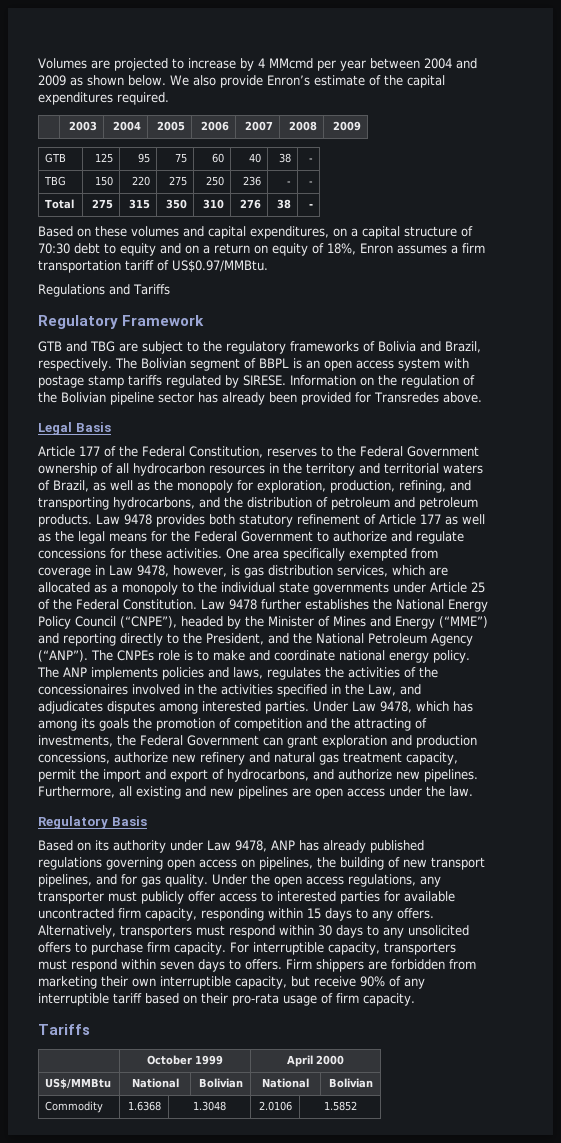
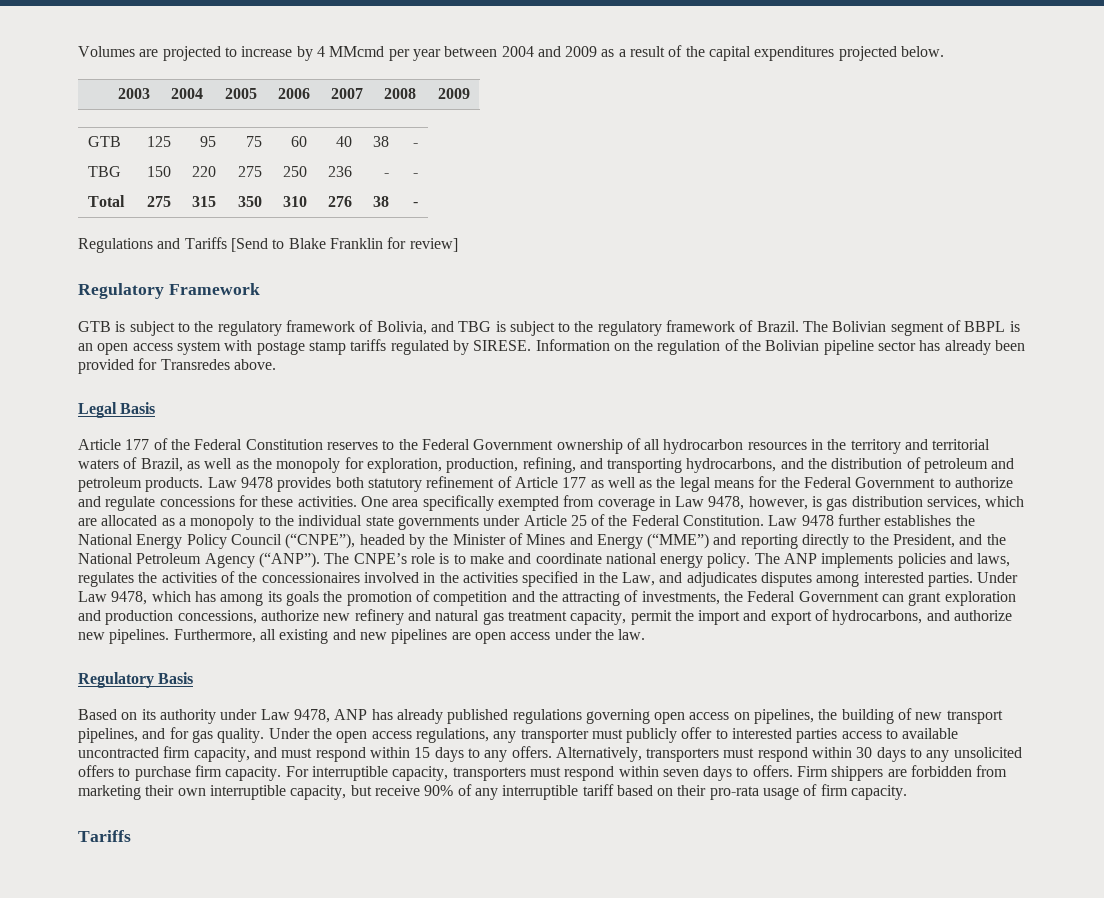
[87,75,365,88] shown below. We also provide Enron’s estimate -> [618,46,666,57] a result
[117,92,169,105] required. -> [838,46,945,61] projected below.
[38,226,473,239] [38,243,485,256] [38,260,268,273] [38,284,170,297] Based on these volumes and capital expenditures, on a capital structure of 70:30 debt to equity and on a return on equity of 18%, Enron assumes a firm transportation tariff of US$0.97/MMBtu. // Regulations and Tariffs -> [78,237,458,253] Regulations and Tariffs [Send to Blake Franklin for review]
[66,341,481,354] [38,358,112,371] and TBG are subject to the regulatory frameworks of Bolivia and Brazil, respectively. -> [115,320,799,336] is subject to the regulatory framework of Bolivia, and TBG is subject to the regulatory framework of Brazil.
[189,446,263,458] Constitution, -> [245,439,323,450] Constitution
[116,650,154,661] CNPEs -> [353,553,407,564] CNPE’s
[219,893,257,902] access -> (713, 733) none
[384,891,400,902] for -> [841,729,899,739] access to
[201,908,264,921] responding -> [253,747,366,762] and must respond
[147,1055,223,1065] [287,1055,344,1067] [45,1078,112,1089] [131,1078,179,1088] [198,1078,243,1088] [262,1078,309,1088] [328,1078,373,1088] [45,1101,104,1113] [127,1101,161,1111] [193,1101,226,1111] [258,1101,292,1111] [323,1101,357,1111] // | October 1999 | April 2000 // US$/MMBtu | National | Bolivian | National | Bolivian // Commodity | 1.6368 | 1.3048 | 2.0106 | 1.5852 -> (131, 836) none

